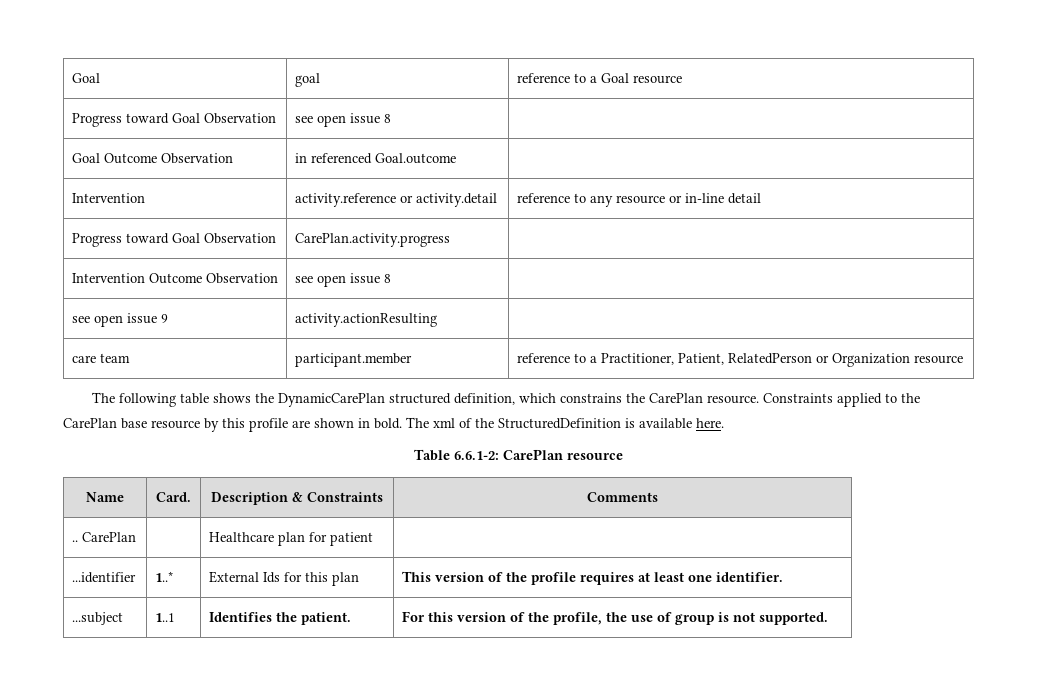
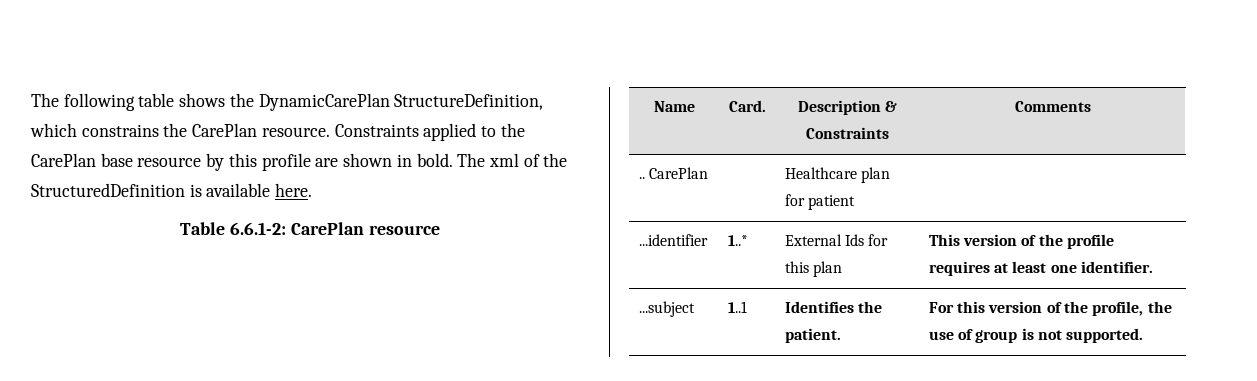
[71,73,100,83] [294,73,320,87] [516,73,682,84] [71,113,276,127] [294,113,391,127] [71,153,233,164] [294,153,456,164] [71,193,145,203] [294,193,497,207] [516,193,761,207] [71,233,276,247] [294,233,450,247] [71,273,278,284] [294,273,391,287] [71,313,168,327] [294,313,437,327] [71,353,130,363] [294,353,412,367] [516,353,963,367] Goal | goal | reference to a Goal resource // Progress toward Goal Observation | see open issue 8 | // Goal Outcome Observation | in referenced Goal.outcome | // Intervention | activity.reference or activity.detail | reference to any resource or in-line detail // Progress toward Goal Observation | CarePlan.activity.progress | // Intervention Outcome Observation | see open issue 8 | // see open issue 9 | activity.actionResulting | // care team | participant.member | reference to a Practitioner, Patient, RelatedPerson or Organization resource // -> (31, 100) none
[389,393,516,405] structured definition, -> [394,94,544,110] StructureDefinition,

